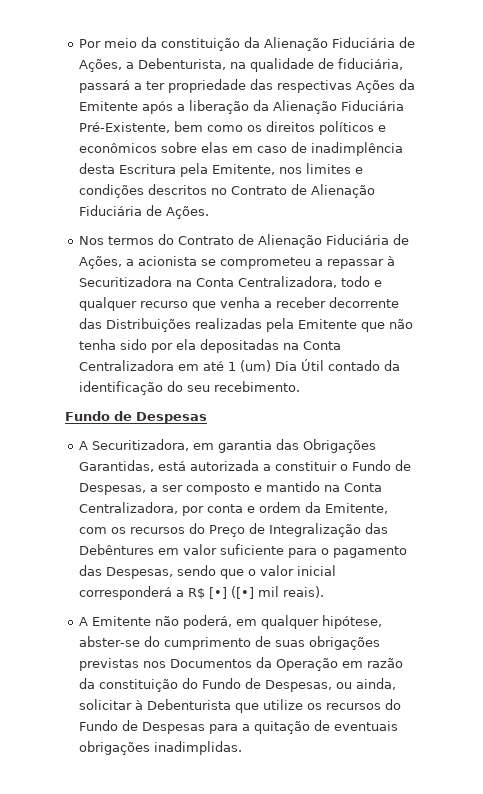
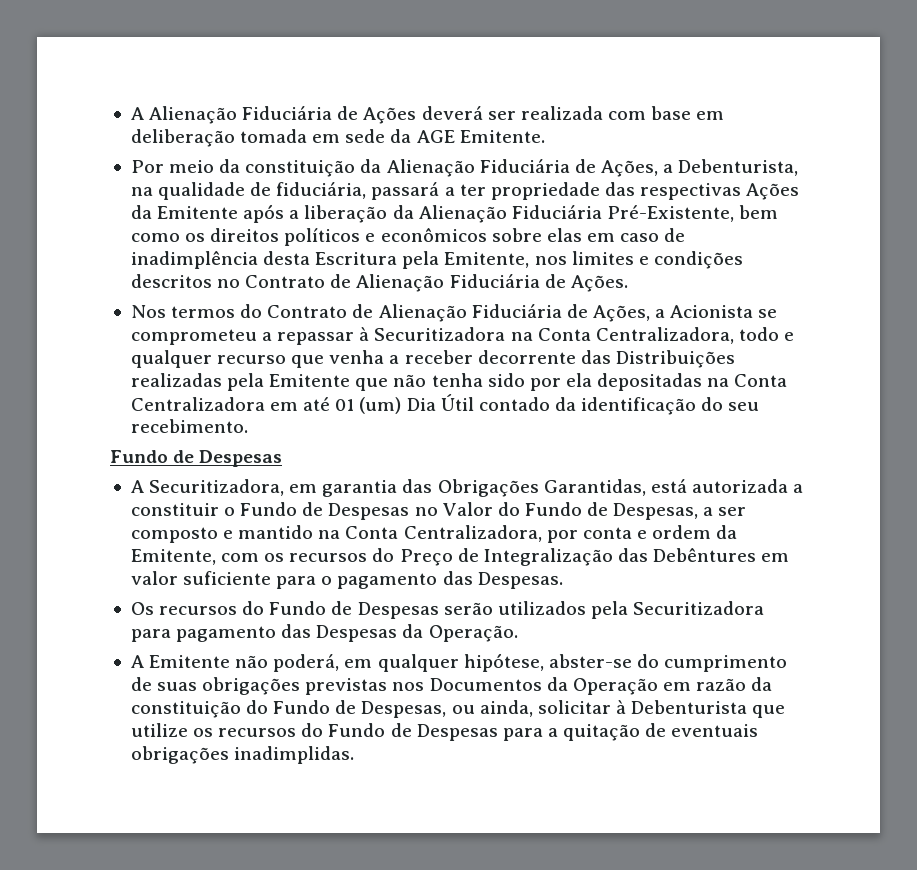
(78, 43) none -> [130,106,725,124] [130,129,545,147] A Alienação Fiduciária de Ações deverá ser realizada com base em deliberação tomada em sede da AGE Emitente. //
[137,256,197,266] acionista -> [670,305,754,318] Acionista
[227,362,236,371] 1 -> [335,399,355,411] 01
(411, 465) none -> [328,502,609,520] Despesas no Valor do Fundo de
[105,565,336,579] [78,586,324,600] Despesas, sendo que o valor inicial corresponderá a R$ [•] ([•] mil reais). -> [477,572,563,589] [130,601,765,619] [130,624,518,642] Despesas. // Os recursos do Fundo de Despesas serão utilizados pela Securitizadora para pagamento das Despesas da Operação.

